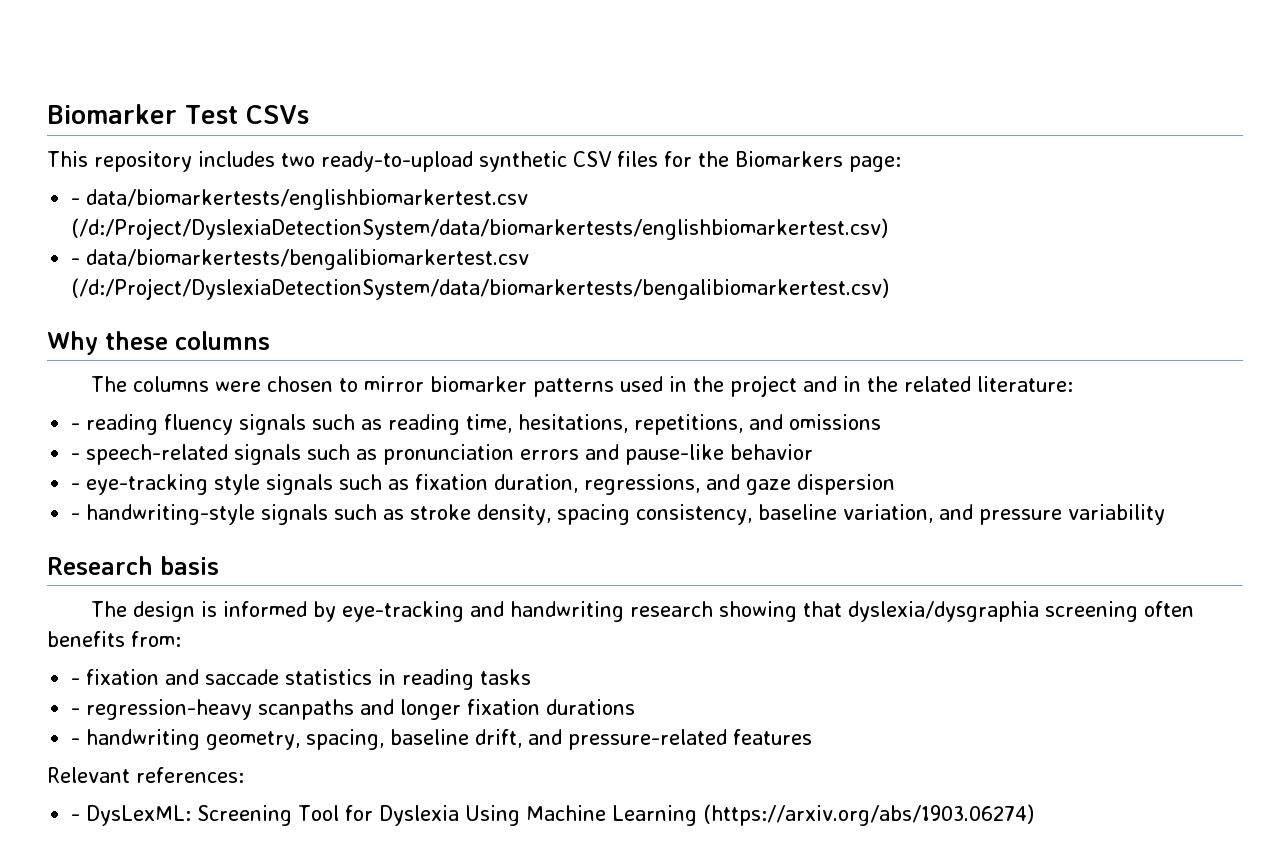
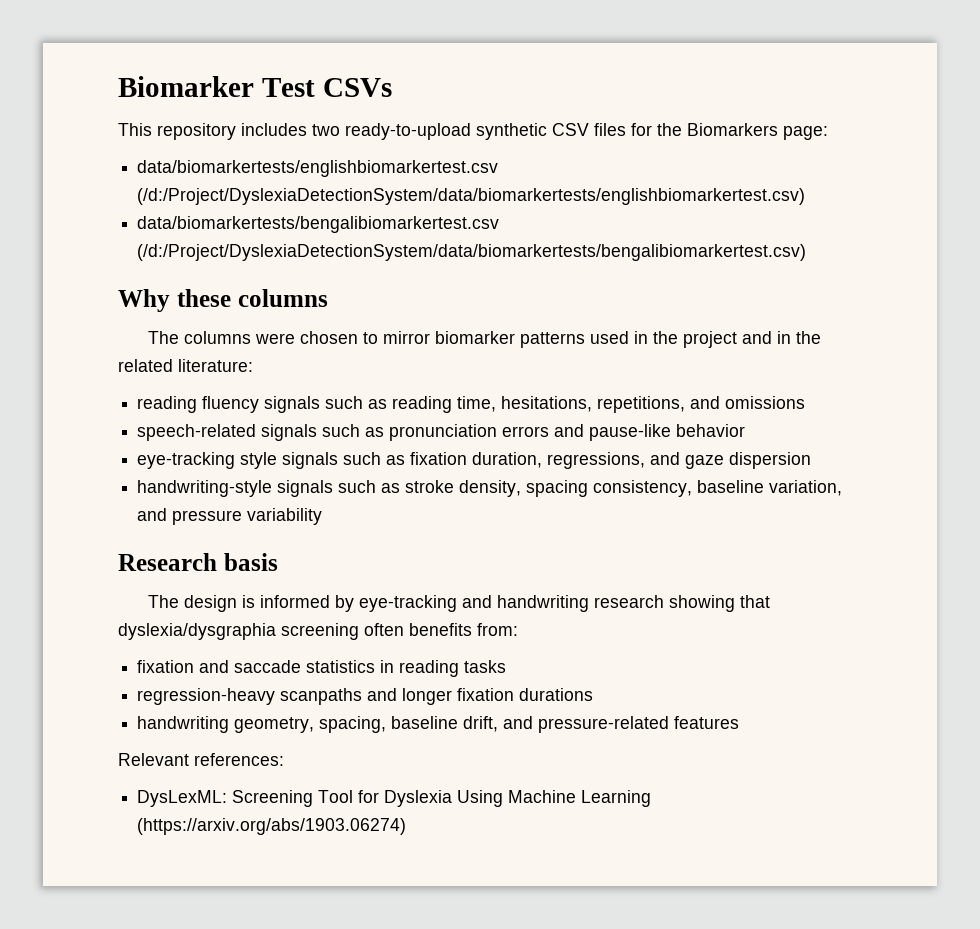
[71,198,81,205] - -> (828, 133) none
[71,258,81,265] - -> (806, 196) none
[71,423,81,430] - -> (253, 365) none
[71,453,81,460] - -> (806, 402) none
[71,483,81,490] - -> (746, 430) none
[71,513,81,520] - -> (812, 460) none
[71,678,81,685] - -> (518, 629) none
[71,708,81,715] - -> (507, 666) none
[71,738,81,745] - -> (594, 694) none
[71,814,81,821] - -> (284, 759) none

